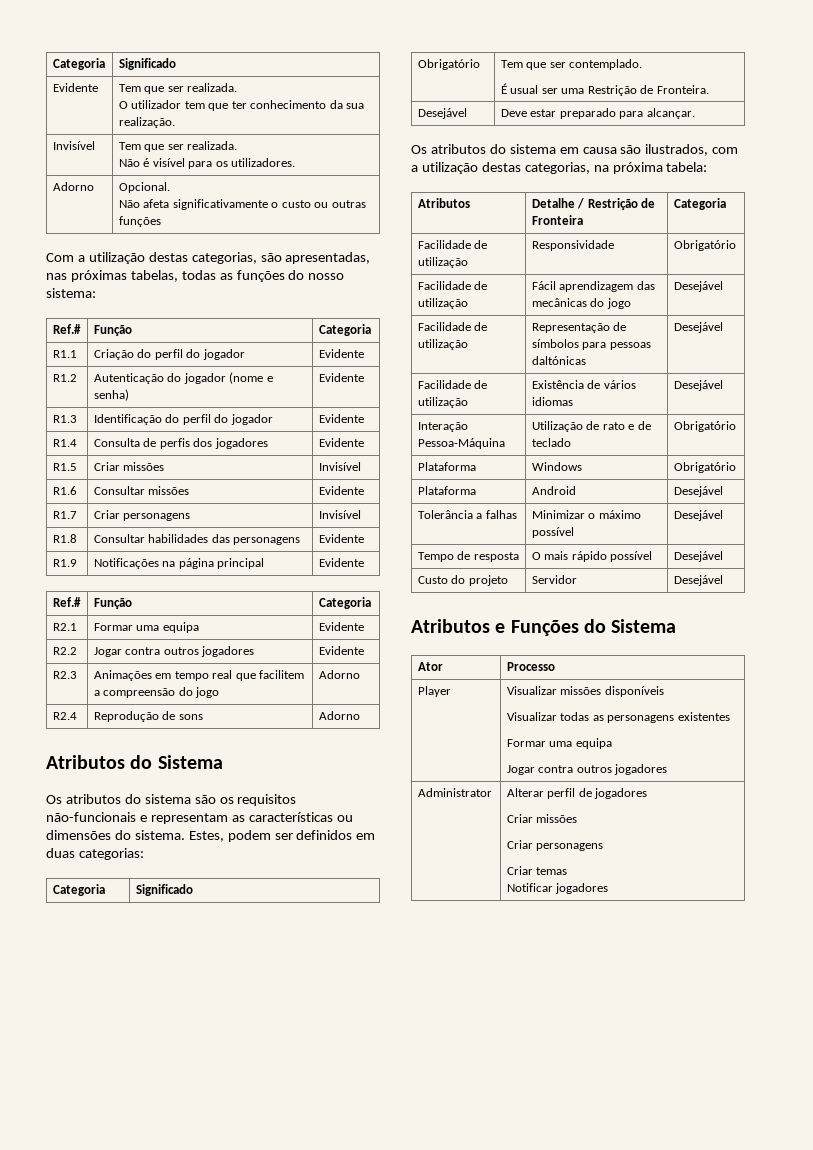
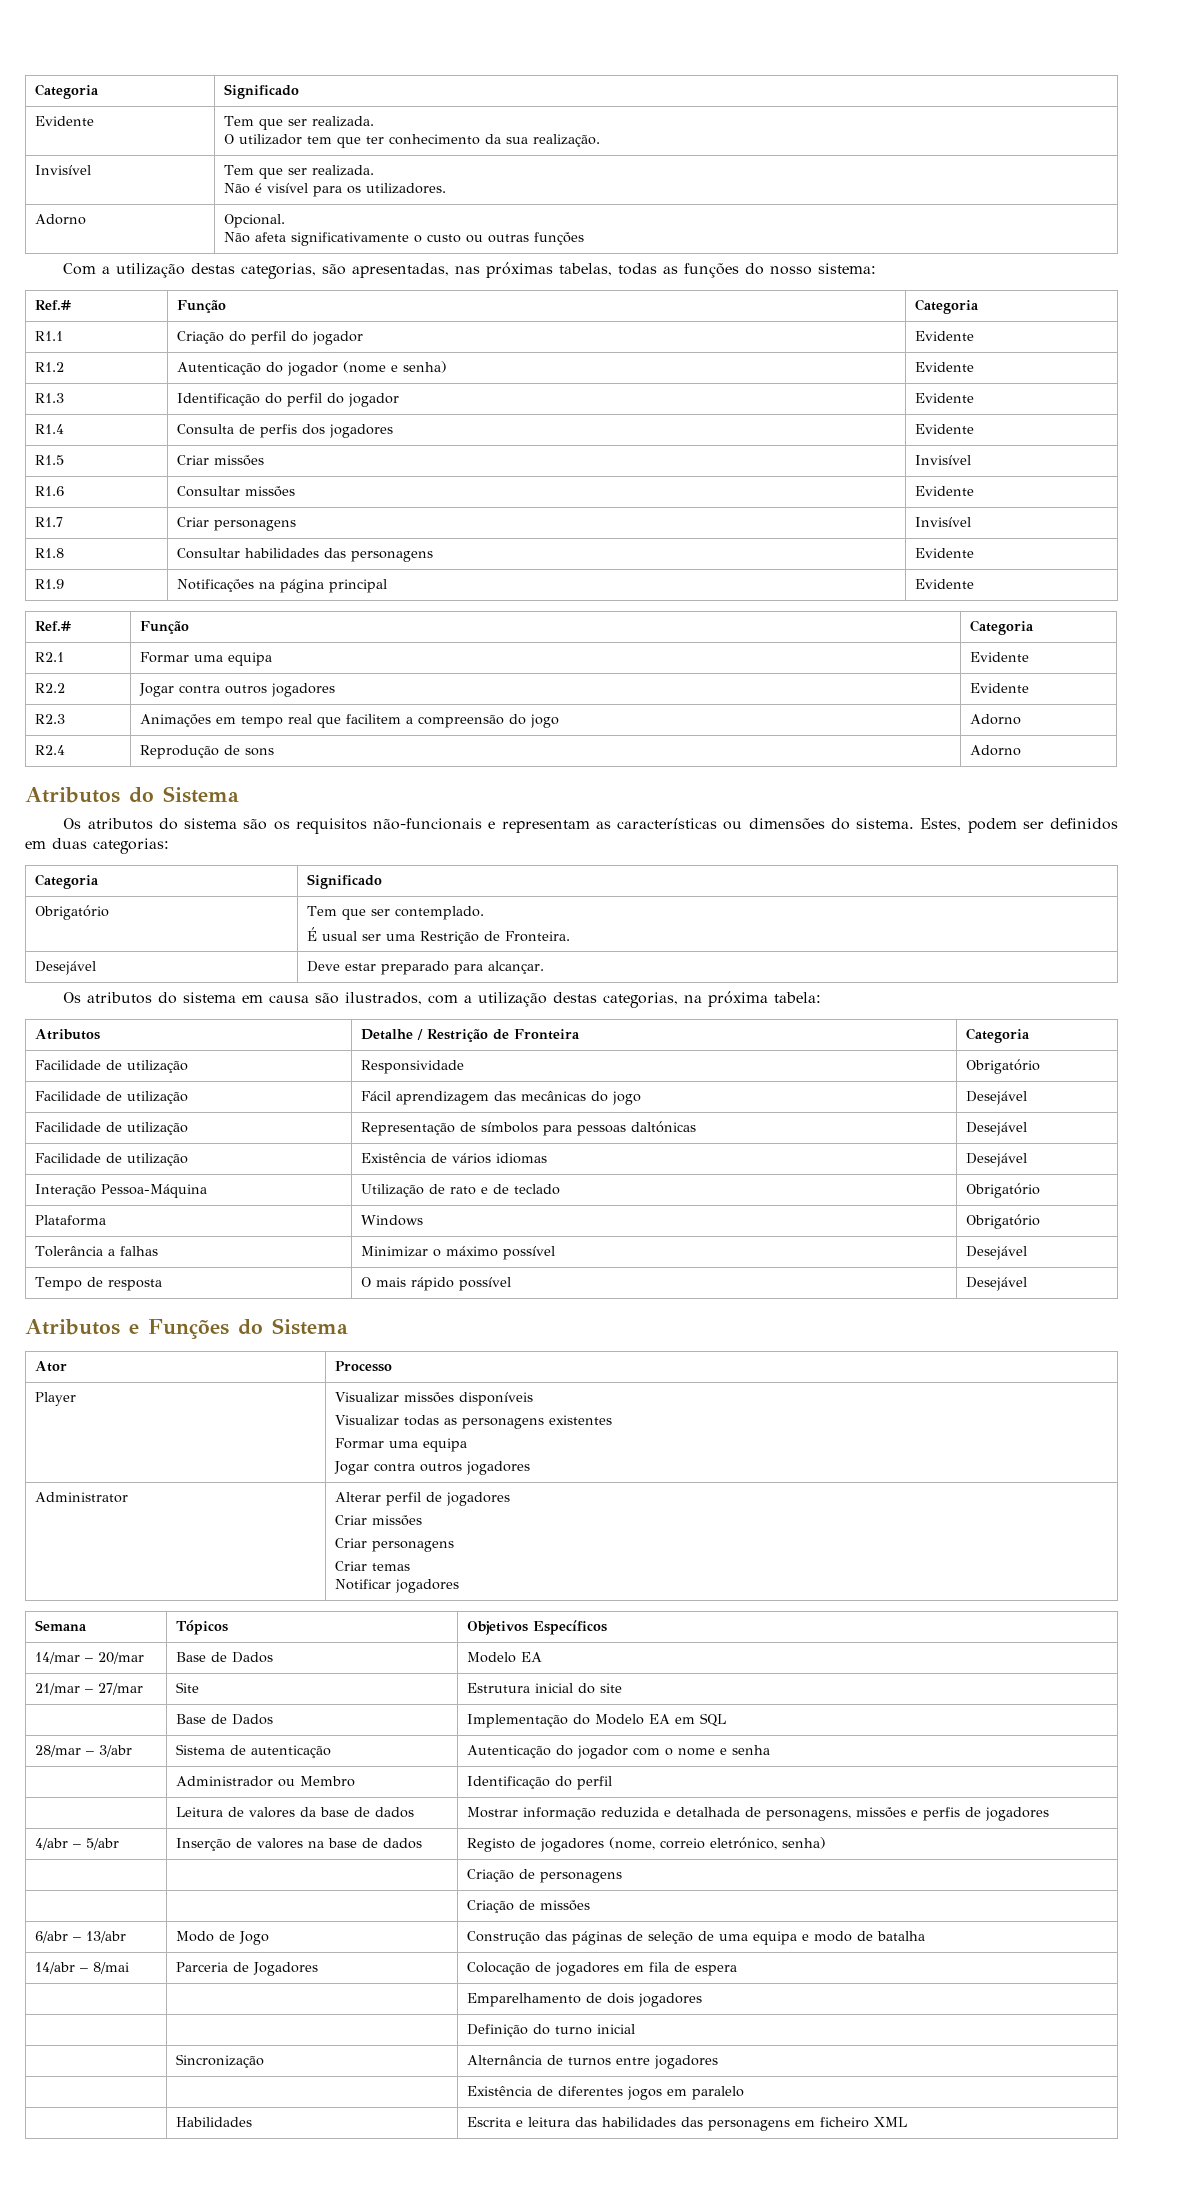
[417,486,476,495] [531,486,576,495] [673,486,723,497] // Plataforma | Android | Desejável -> (1040, 1221) none
[417,575,508,586] [531,575,577,584] [673,575,723,586] // Custo do projeto | Servidor | Desejável -> (1027, 1284) none
(609, 888) none -> [34,1620,87,1631] [175,1620,228,1635] [466,1620,607,1635] [34,1652,144,1664] [175,1652,273,1663] [466,1652,542,1663] [34,1683,143,1695] [175,1682,199,1693] [466,1683,622,1694] [175,1714,273,1725] [466,1713,726,1728] [34,1745,132,1757] [175,1744,331,1758] [466,1745,770,1759] [175,1776,355,1787] [466,1776,612,1790] [175,1807,414,1818] [466,1807,1049,1821] [34,1838,119,1850] [175,1838,422,1851] [466,1837,826,1852] [466,1869,622,1883] [466,1900,590,1913] [34,1931,126,1943] [175,1931,269,1945] [466,1931,925,1945] [34,1962,129,1974] [175,1962,318,1976] [466,1962,737,1976] [466,1993,702,2007] [466,2024,635,2037] [175,2054,264,2068] [466,2055,718,2069] [466,2086,744,2100] [175,2117,252,2127] [466,2117,907,2131] // Semana | Tópicos | Objetivos Específicos // 14/mar – 20/mar | Base de Dados | Modelo EA // 21/mar – 27/mar | Site | Estrutura inicial do site // | Base de Dados | Implementação do Modelo EA em SQL // 28/mar – 3/abr | Sistema de autenticação | Autenticação do jogador com o nome e senha // | Administrador ou Membro | Identificação do perfil // | Leitura de valores da base de dados | Mostrar informação reduzida e detalhada de personagens, missões e perfis de jogadores // 4/abr – 5/abr | Inserção de valores na base de dados | Registo de jogadores (nome, correio eletrónico, senha) // | | Criação de personagens // | | Criação de missões // 6/abr – 13/abr | Modo de Jogo | Construção das páginas de seleção de uma equipa e modo de batalha // 14/abr – 8/mai | Parceria de Jogadores | Colocação de jogadores em fila de espera // | | Emparelhamento de dois jogadores // | | Definição do turno inicial // | Sincronização | Alternância de turnos entre jogadores // | | Existência de diferentes jogos em paralelo // | Habilidades | Escrita e leitura das habilidades das personagens em ficheiro XML

